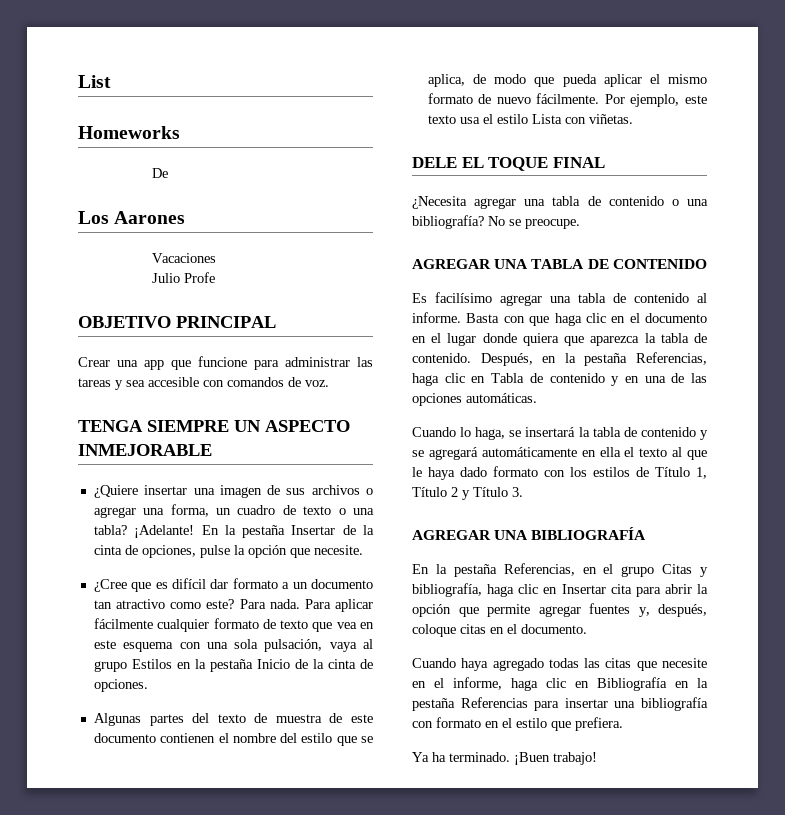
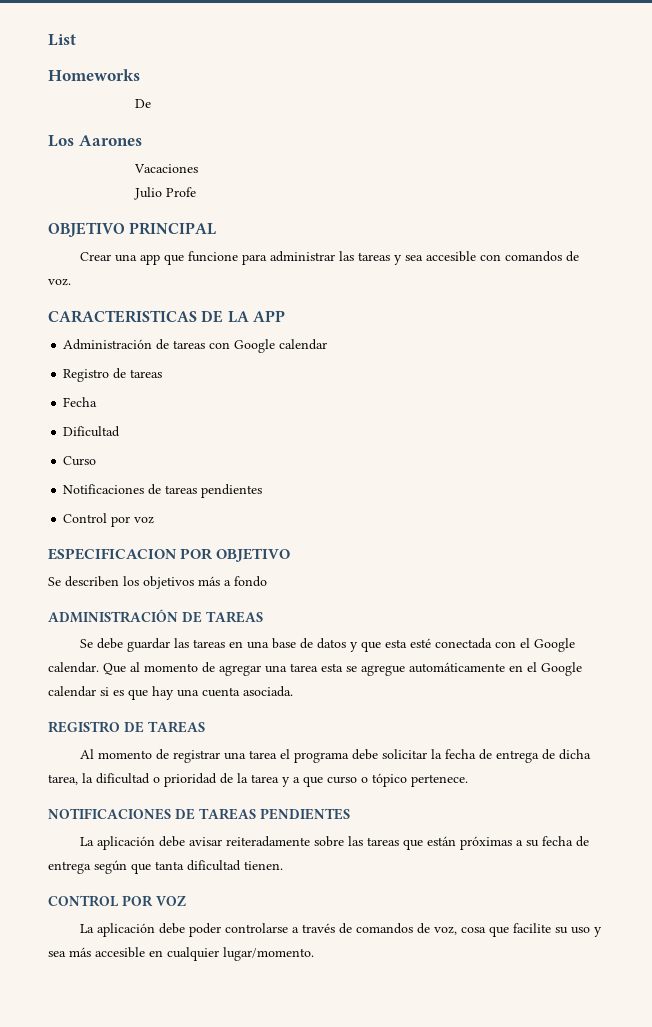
[78,420,350,432] [78,444,212,456] [93,485,373,498] [93,504,374,518] [93,525,374,538] [93,545,363,558] [93,578,373,592] [93,599,373,612] [93,618,374,632] [93,639,373,652] [93,659,373,672] [93,679,148,692] [93,713,373,726] [93,733,373,746] [427,74,707,87] [427,93,707,107] [427,114,633,124] [412,157,605,171] [412,196,708,209] [412,215,580,229] [412,259,707,269] [412,292,707,306] [412,312,707,326] [412,333,707,346] [412,352,707,366] [412,373,707,386] [412,393,537,406] [412,427,708,440] [412,447,707,460] [412,466,707,480] [412,487,523,500] [412,527,647,540] [412,563,708,577] [412,583,708,597] [412,603,707,617] [412,624,587,637] [412,658,707,671] [412,677,708,691] [412,697,708,711] [412,717,623,731] [412,752,597,765] TENGA SIEMPRE UN ASPECTO INMEJORABLE // ¿Quiere insertar una imagen de sus archivos o agregar una forma, un cuadro de texto o una tabla? ¡Adelante! En la pestaña Insertar de la cinta de opciones, pulse la opción que necesite. // ¿Cree que es difícil dar formato a un documento tan atractivo como este? Para nada. Para aplicar fácilmente cualquier formato de texto que vea en este esquema con una sola pulsación, vaya al grupo Estilos en la pestaña Inicio de la cinta de opciones. // Algunas partes del texto de muestra de este documento contienen el nombre del estilo que se aplica, de modo que pueda aplicar el mismo formato de nuevo fácilmente. Por ejemplo, este texto usa el estilo Lista con viñetas. // DELE EL TOQUE FINAL // ¿Necesita agregar una tabla de contenido o una bibliografía? No se preocupe. // AGREGAR UNA TABLA DE CONTENIDO // Es facilísimo agregar una tabla de contenido al informe. Basta con que haga clic en el documento en el lugar donde quiera que aparezca la tabla de contenido. Después, en la pestaña Referencias, haga clic en Tabla de contenido y en una de las opciones automáticas. // Cuando lo haga, se insertará la tabla de contenido y se agregará automáticamente en ella el texto al que le haya dado formato con los estilos de Título 1, Título 2 y Título 3. // AGREGAR UNA BIBLIOGRAFÍA // En la pestaña Referencias, en el grupo Citas y bibliografía, haga clic en Insertar cita para abrir la opción que permite agregar fuentes y, después, coloque citas en el documento. // Cuando haya agregado todas las citas que necesite en el informe, haga clic en Bibliografía en la pestaña Referencias para insertar una bibliografía con formato en el estilo que prefiera. // Ya ha terminado. ¡Buen trabajo! -> [48,310,285,323] [63,339,328,353] [63,368,163,382] [63,397,98,407] [63,426,121,437] [63,456,97,466] [63,484,263,498] [63,513,155,527] [48,548,291,562] [48,576,267,589] [48,609,263,623] [80,638,576,652] [48,662,582,676] [48,686,293,700] [48,721,205,733] [80,749,592,763] [48,773,468,787] [48,808,350,820] [80,836,590,850] [48,860,283,874] [48,895,186,907] [80,923,603,937] [48,947,314,961] CARACTERISTICAS DE LA APP // Administración de tareas con Google calendar // Registro de tareas // Fecha // Dificultad // Curso // Notificaciones de tareas pendientes // Control por voz // ESPECIFICACION POR OBJETIVO // Se describen los objetivos más a fondo // ADMINISTRACIÓN DE TAREAS // Se debe guardar las tareas en una base de datos y que esta esté conectada con el Google calendar. Que al momento de agregar una tarea esta se agregue automáticamente en el Google calendar si es que hay una cuenta asociada. // REGISTRO DE TAREAS // Al momento de registrar una tarea el programa debe solicitar la fecha de entrega de dicha tarea, la dificultad o prioridad de la tarea y a que curso o tópico pertenece. // NOTIFICACIONES DE TAREAS PENDIENTES // La aplicación debe avisar reiteradamente sobre las tareas que están próximas a su fecha de entrega según que tanta dificultad tienen. // CONTROL POR VOZ // La aplicación debe poder controlarse a través de comandos de voz, cosa que facilite su uso y sea más accesible en cualquier lugar/momento.

